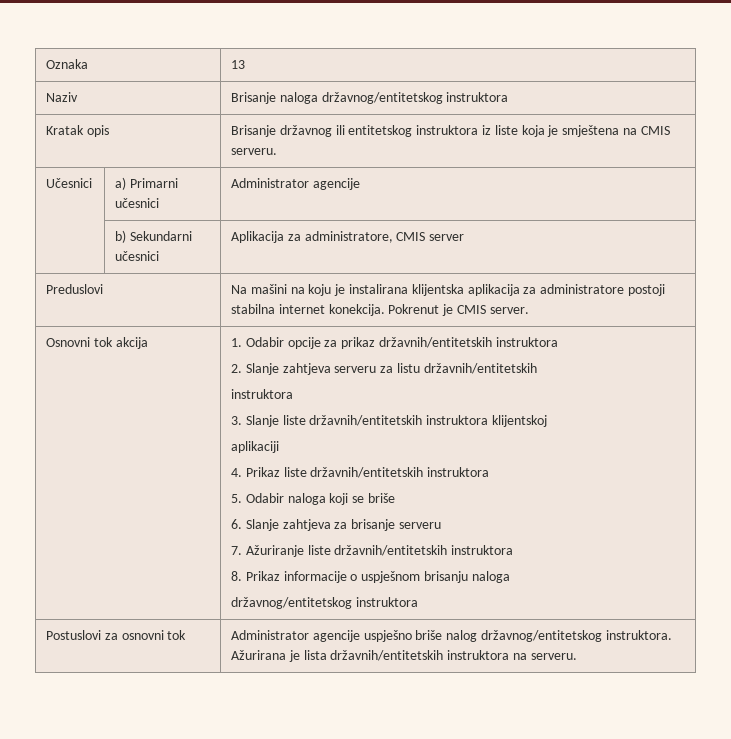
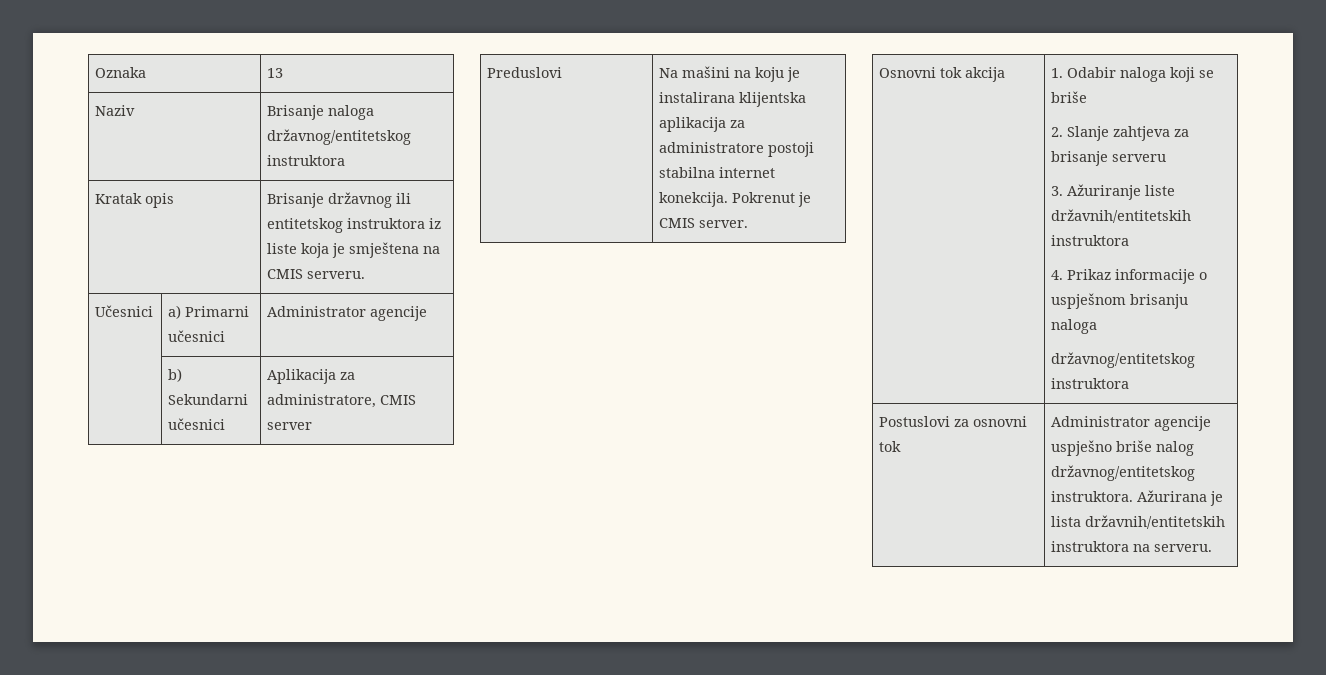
[287,337,558,349] [231,363,537,375] [231,389,294,399] [231,415,548,427] [231,441,280,453] [231,467,490,478] [231,493,284,503] opcije za prikaz državnih/entitetskih instruktora // 2. Slanje zahtjeva serveru za listu državnih/entitetskih // instruktora // 3. Slanje liste državnih/entitetskih instruktora klijentskoj // aplikaciji // 4. Prikaz liste državnih/entitetskih instruktora // 5. Odabir -> (1117, 72) none
[231,519,243,529] 6. -> [1051,127,1064,137] 2.
[231,546,243,555] 7. -> [1051,186,1064,196] 3.
[231,571,243,581] 8. -> [1051,270,1064,280] 4.

